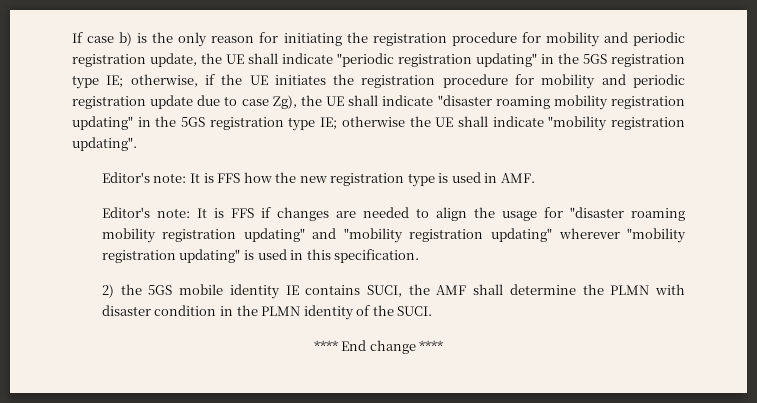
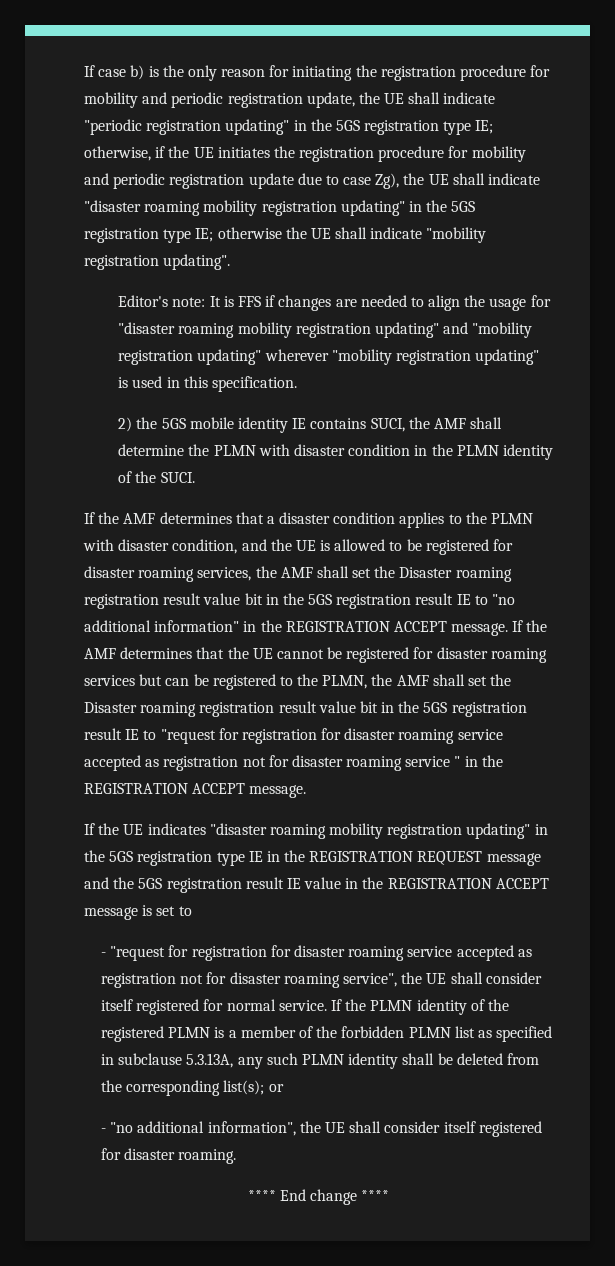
[101,172,535,187] // Editor's note: It is FFS how the new registration type is used in AMF. -> (231, 262) none
(433, 311) none -> [84,512,534,528] [83,539,514,555] [84,566,512,582] [84,593,516,609] [84,620,548,636] [84,647,547,663] [84,674,512,690] [84,701,527,717] [84,728,503,744] [84,755,503,771] [84,783,307,798] [84,823,548,839] [84,850,541,866] [84,877,549,893] [84,905,192,920] [101,945,532,961] [101,972,542,988] [101,999,509,1015] [101,1026,553,1042] [101,1053,539,1069] [101,1080,284,1096] [101,1121,542,1137] [101,1148,237,1164] // If the AMF determines that a disaster condition applies to the PLMN with disaster condition, and the UE is allowed to be registered for disaster roaming services, the AMF shall set the Disaster roaming registration result value bit in the 5GS registration result IE to "no additional information" in the REGISTRATION ACCEPT message. If the AMF determines that the UE cannot be registered for disaster roaming services but can be registered to the PLMN, the AMF shall set the Disaster roaming registration result value bit in the 5GS registration result IE to "request for registration for disaster roaming service accepted as registration not for disaster roaming service " in the REGISTRATION ACCEPT message. // If the UE indicates "disaster roaming mobility registration updating" in the 5GS registration type IE in the REGISTRATION REQUEST message and the 5GS registration result IE value in the REGISTRATION ACCEPT message is set to // - "request for registration for disaster roaming service accepted as registration not for disaster roaming service", the UE shall consider itself registered for normal service. If the PLMN identity of the registered PLMN is a member of the forbidden PLMN list as specified in subclause 5.3.13A, any such PLMN identity shall be deleted from the corresponding list(s); or // - "no additional information", the UE shall consider itself registered for disaster roaming.

